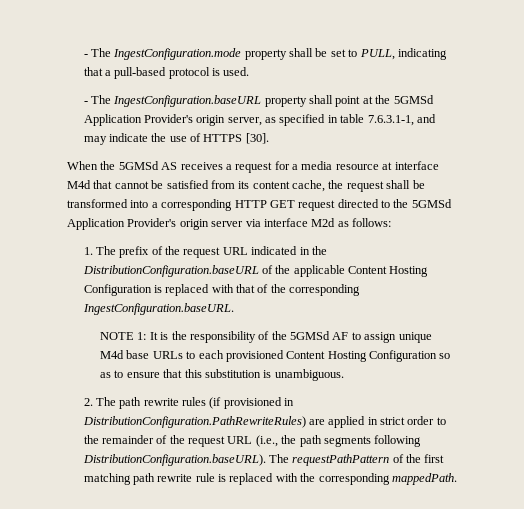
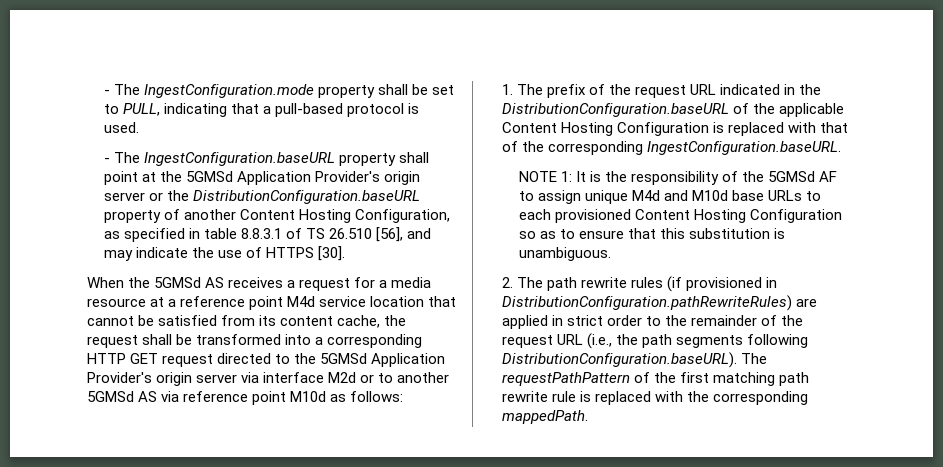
[227,114,414,126] server, as specified in table 7.6.3.1-1, -> [103,190,421,204] [103,209,451,223] [103,227,404,242] server or the DistributionConfiguration.baseURL property of another Content Hosting Configuration, as specified in table 8.8.3.1 of TS 26.510 [56],
[394,161,439,170] [67,180,91,189] interface M4d -> [168,296,425,310] a reference point M4d service location
(336, 222) none -> [360,372,450,383] [87,391,327,405] or to another 5GMSd AS via reference point M10d
(125, 354) none -> [664,190,729,201] and M10d
[82,416,306,428] DistributionConfiguration.PathRewriteRules) -> [501,295,792,311] DistributionConfiguration.pathRewriteRules)

